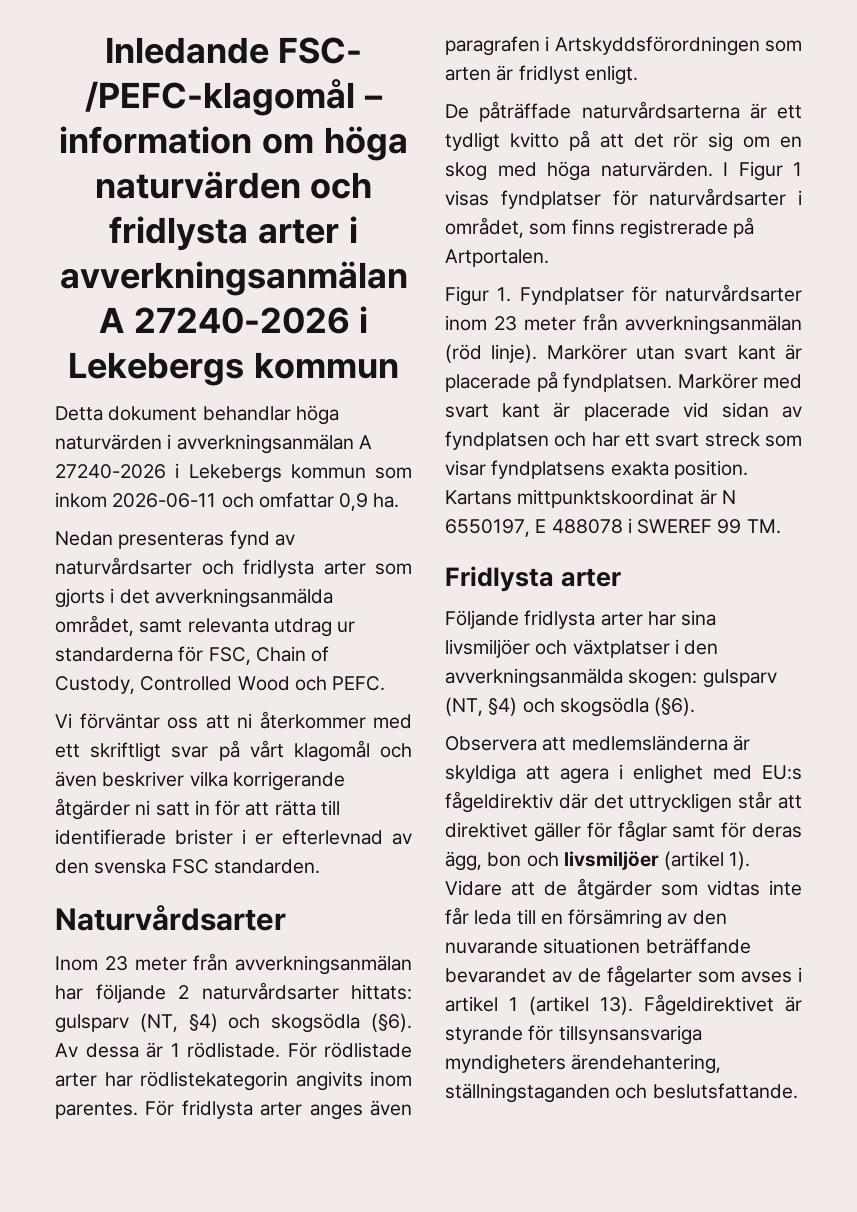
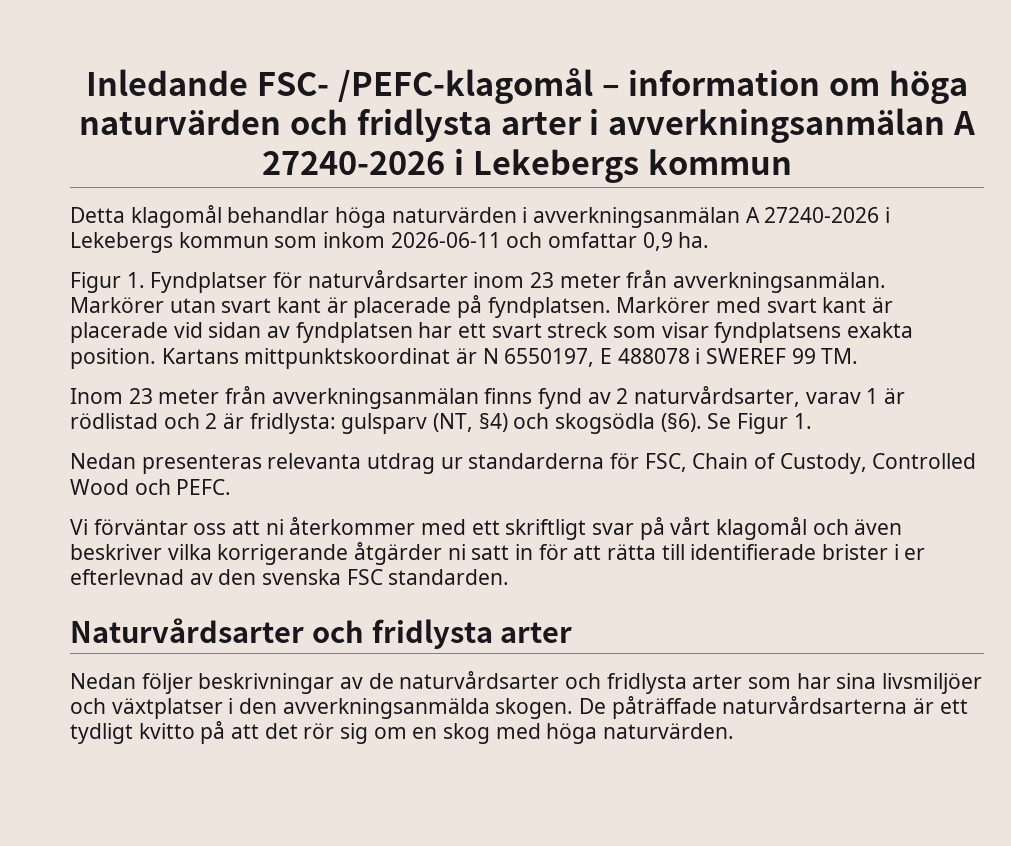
[108,406,198,421] dokument -> [130,205,222,228] klagomål
[55,530,295,549] [55,557,412,578] [55,588,333,608] [55,615,183,636] Nedan presenteras fynd av naturvårdsarter och fridlysta arter som gjorts i det avverkningsanmälda området, samt -> [70,270,887,293] [70,295,894,318] [70,322,914,343] [70,348,859,369] [70,386,906,409] [70,413,812,434] [70,453,262,474] Figur 1. Fyndplatser för naturvårdsarter inom 23 meter från avverkningsanmälan. Markörer utan svart kant är placerade på fyndplatsen. Markörer med svart kant är placerade vid sidan av fyndplatsen har ett svart streck som visar fyndplatsens exakta position. Kartans mittpunktskoordinat är N 6550197, E 488078 i SWEREF 99 TM. // Inom 23 meter från avverkningsanmälan finns fynd av 2 naturvårdsarter, varav 1 är rödlistad och 2 är fridlysta: gulsparv (NT, §4) och skogsödla (§6). Se Figur 1. // Nedan presenteras
[55,953,412,975] [55,982,412,1003] [55,1013,413,1033] [55,1042,412,1058] [55,1071,412,1091] [55,1100,412,1120] [445,36,802,56] [445,65,638,85] // Inom 23 meter från avverkningsanmälan har följande 2 naturvårdsarter hittats: gulsparv (NT, §4) och skogsödla (§6). Av dessa är 1 rödlistade. För rödlistade arter har rödlistekategorin angivits inom parentes. För fridlysta arter anges även paragrafen i Artskyddsförordningen som arten är fridlyst enligt. // -> [311,619,573,649] [70,671,983,694] [70,698,574,719] och fridlysta arter // Nedan följer beskrivningar av de naturvårdsarter och fridlysta arter som har sina livsmiljöer och växtplatser i den avverkningsanmälda skogen.
[723,161,802,181] [445,188,802,209] [445,217,755,239] [445,249,549,267] [445,284,802,306] [445,313,802,335] [445,344,802,363] [445,371,802,392] [445,402,802,421] [445,431,802,450] [445,460,748,479] [445,489,736,508] [445,518,781,537] [445,566,622,592] [445,610,717,629] [445,639,719,658] [445,668,777,688] [445,697,696,717] [445,735,750,751] [445,764,802,784] [445,791,802,813] [445,820,802,842] [445,851,751,871] [445,878,802,900] [445,907,727,929] [445,938,751,954] [445,965,802,987] [445,994,802,1016] [445,1025,702,1045] [445,1054,722,1074] [445,1083,798,1103] I Figur 1 visas fyndplatser för naturvårdsarter i området, som finns registrerade på Artportalen. // Figur 1. Fyndplatser för naturvårdsarter inom 23 meter från avverkningsanmälan (röd linje). Markörer utan svart kant är placerade på fyndplatsen. Markörer med svart kant är placerade vid sidan av fyndplatsen och har ett svart streck som visar fyndplatsens exakta position. Kartans mittpunktskoordinat är N 6550197, E 488078 i SWEREF 99 TM. // Fridlysta arter // Följande fridlysta arter har sina livsmiljöer och växtplatser i den avverkningsanmälda skogen: gulsparv (NT, §4) och skogsödla (§6). // Observera att medlemsländerna är skyldiga att agera i enlighet med EU:s fågeldirektiv där det uttryckligen står att direktivet gäller för fåglar samt för deras ägg, bon och livsmiljöer (artikel 1). Vidare att de åtgärder som vidtas inte får leda till en försämring av den nuvarande situationen beträffande bevarandet av de fågelarter som avses i artikel 1 (artikel 13). Fågeldirektivet är styrande för tillsynsansvariga myndigheters ärendehantering, ställningstaganden och beslutsfattande. -> (735, 731) none

